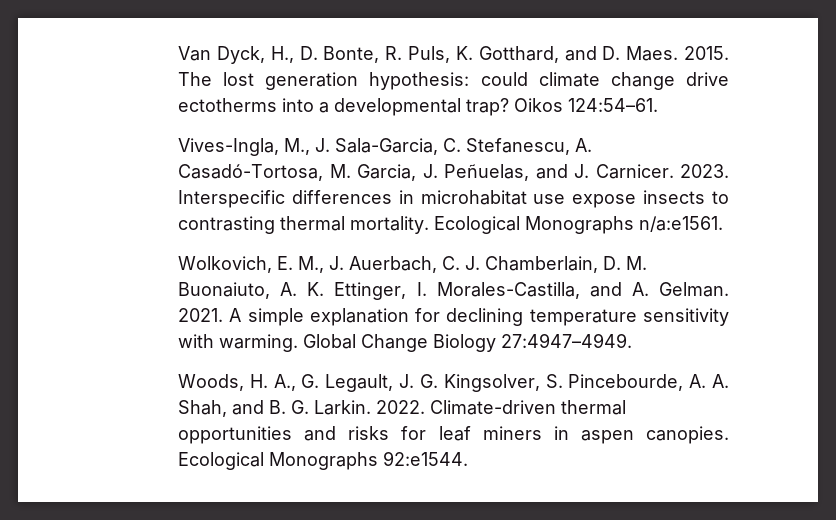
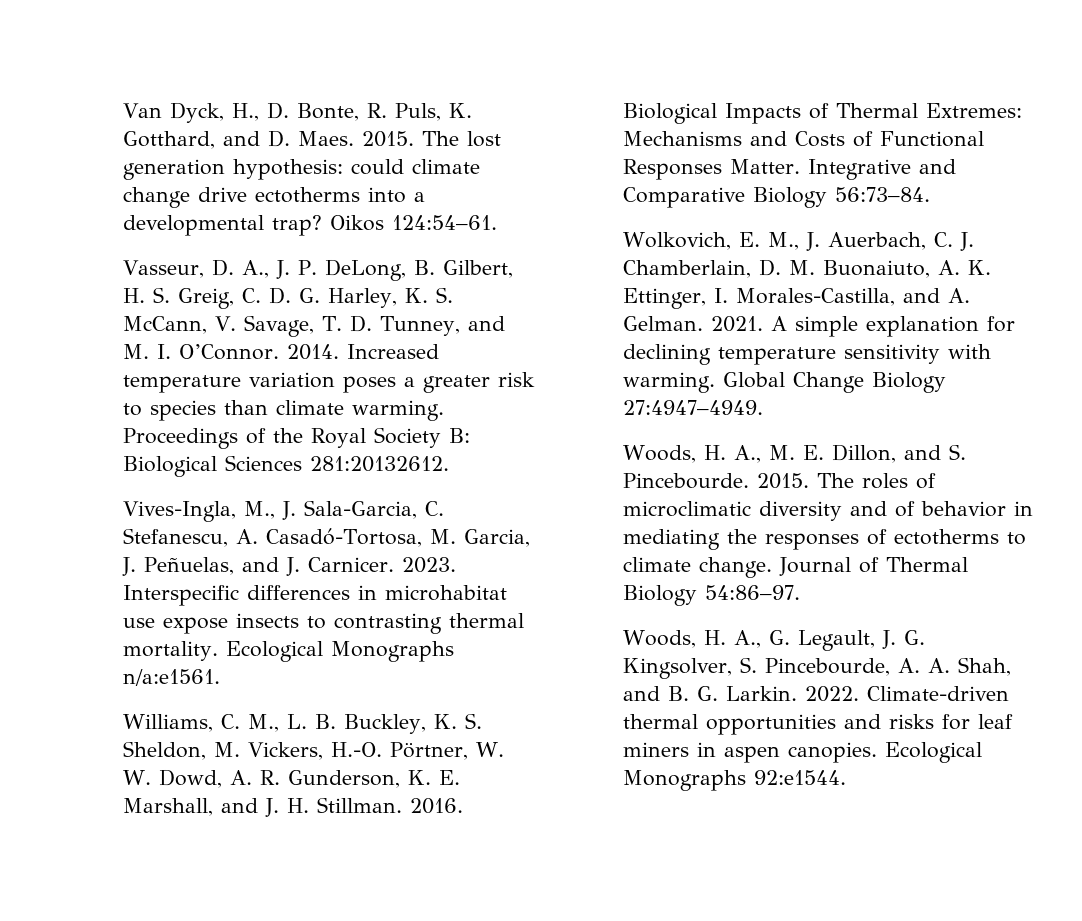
(659, 105) none -> [123,259,514,281] [123,287,454,309] [123,315,506,337] [123,344,440,360] [123,372,536,393] [123,400,445,421] [123,427,471,449] [123,455,450,477] // Vasseur, D. A., J. P. DeLong, B. Gilbert, H. S. Greig, C. D. G. Harley, K. S. McCann, V. Savage, T. D. Tunney, and M. I. O’Connor. 2014. Increased temperature variation poses a greater risk to species than climate warming. Proceedings of the Royal Society B: Biological Sciences 281:20132612.
(724, 224) none -> [123,713,483,734] [123,741,505,760] [123,769,461,788] [123,797,464,817] [623,103,1023,124] [623,131,985,147] [623,159,957,180] [623,187,931,208] // Williams, C. M., L. B. Buckley, K. S. Sheldon, M. Vickers, H.-O. Pörtner, W. W. Dowd, A. R. Gunderson, K. E. Marshall, and J. H. Stillman. 2016. Biological Impacts of Thermal Extremes: Mechanisms and Costs of Functional Responses Matter. Integrative and Comparative Biology 56:73–84.
(633, 340) none -> [623,444,967,463] [623,473,937,489] [623,501,1034,521] [623,529,1027,550] [623,557,969,578] [623,585,801,606] // Woods, H. A., M. E. Dillon, and S. Pincebourde. 2015. The roles of microclimatic diversity and of behavior in mediating the responses of ectotherms to climate change. Journal of Thermal Biology 54:86–97.

